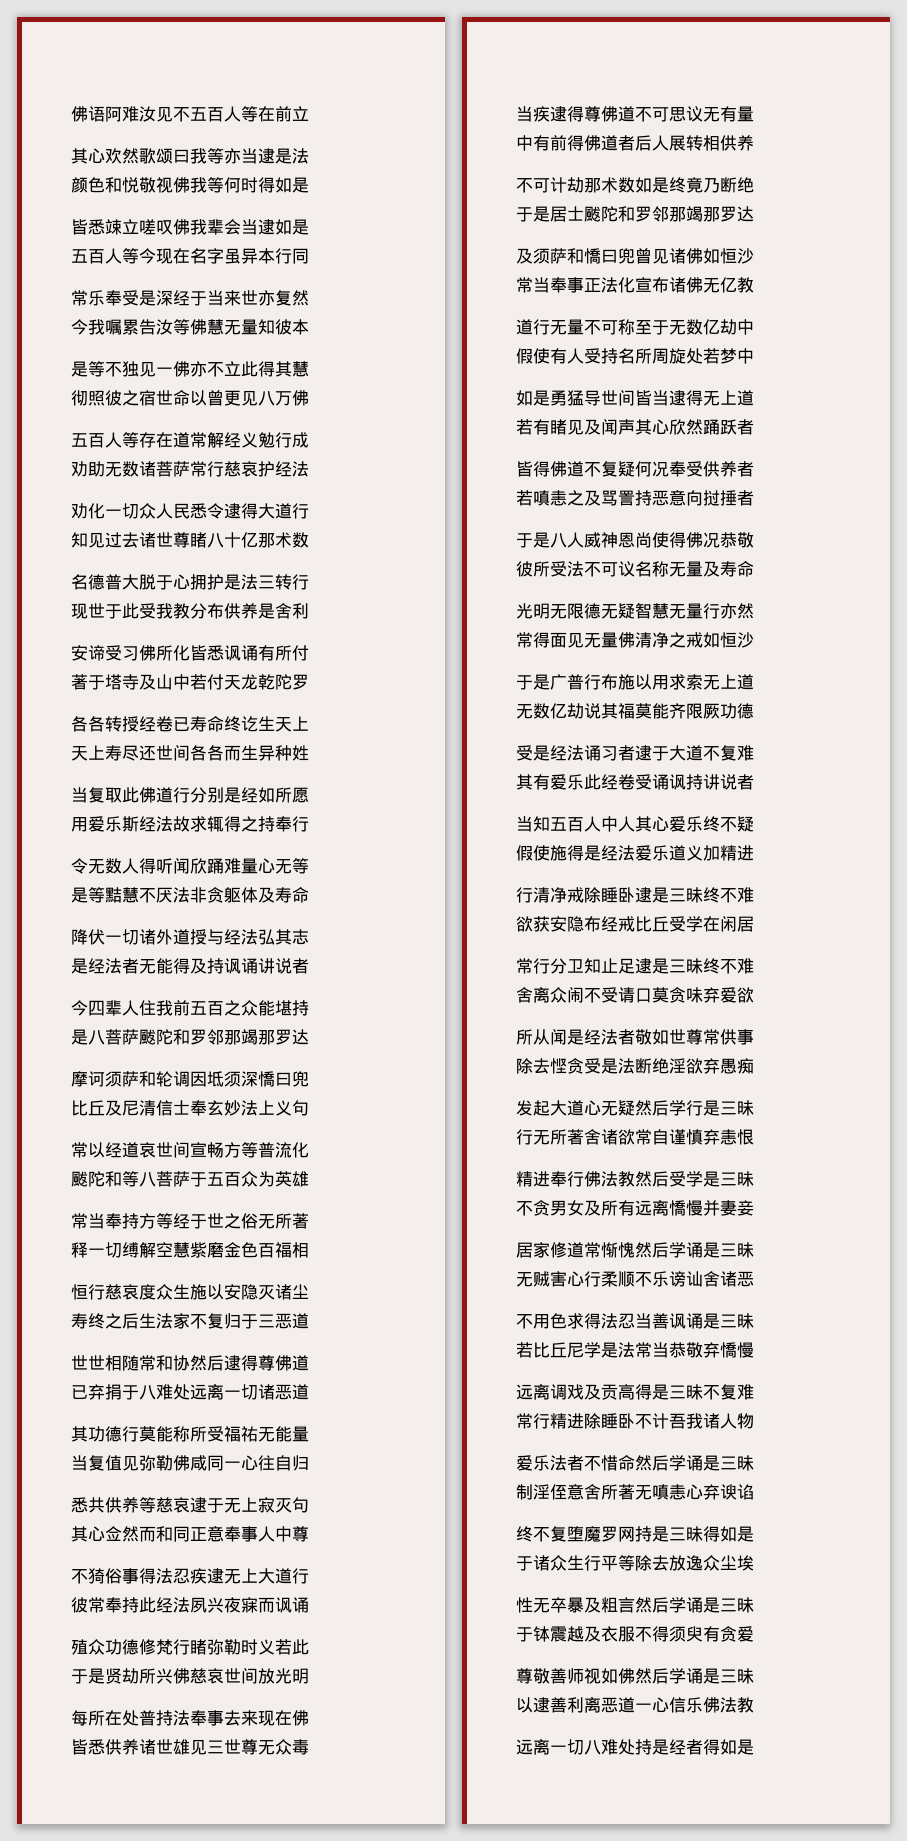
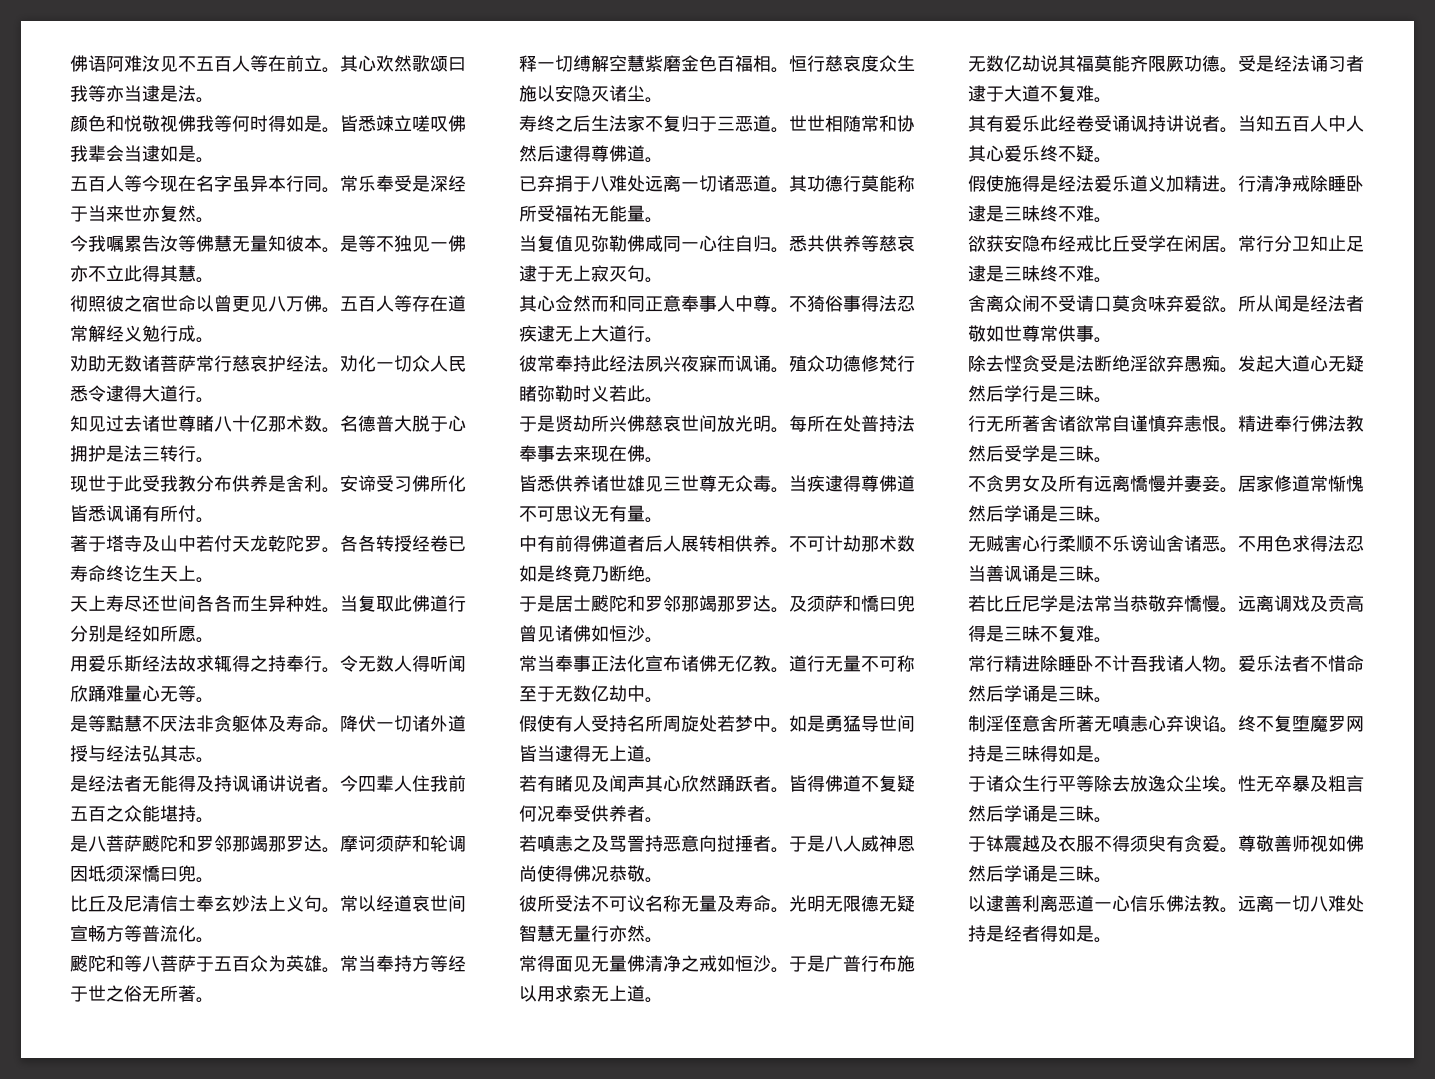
(309, 113) // -> [322,67,340,73] 。
(309, 156) none -> [196,97,214,103] 。
(309, 185) // -> [322,127,340,133] 。
(309, 227) none -> [196,157,214,163] 。
(309, 256) // -> [322,187,340,193] 。
(309, 298) none -> [196,217,214,223] 。
(309, 327) // -> [322,247,340,253] 。
(309, 369) none -> [196,277,214,283] 。
(309, 398) // -> [322,307,340,313] 。
(309, 440) none -> [196,337,214,343] 。
(309, 469) // -> [322,367,340,373] 。
(309, 511) none -> [196,397,214,403] 。
(309, 540) // -> [322,427,340,433] 。
(309, 582) none -> [196,457,214,463] 。
(309, 611) // -> [322,487,340,493] 。
(309, 653) none -> [196,517,214,523] 。
(309, 682) // -> [322,547,340,553] 。
(309, 723) none -> [196,577,214,583] 。
(309, 753) // -> [322,607,340,613] 。
(309, 795) none -> [196,637,214,643] 。
(309, 824) // -> [322,667,340,673] 。
(309, 866) none -> [196,697,214,703] 。
(309, 895) // -> [322,727,340,733] 。
(309, 937) none -> [196,757,214,763] 。
(309, 966) // -> [322,787,340,793] 。
(309, 1008) none -> [196,817,214,823] 。
(309, 1037) // -> [322,847,340,853] 。
(309, 1079) none -> [196,877,214,883] 。
(309, 1108) // -> [322,907,340,913] 。
(309, 1150) none -> [196,937,214,943] 。
(309, 1179) // -> [322,967,340,973] 。
(309, 1221) none -> [196,997,214,1003] 。
(309, 1250) // -> [771,67,789,73] 。
(309, 1291) none -> [645,97,663,103] 。
(309, 1321) // -> [771,127,789,133] 。
(309, 1363) none -> [645,157,663,163] 。
(309, 1392) // -> [771,187,789,193] 。
(309, 1434) none -> [645,217,663,223] 。
(309, 1463) // -> [771,247,789,253] 。
(309, 1505) none -> [645,277,663,283] 。
(309, 1534) // -> [771,307,789,313] 。
(309, 1576) none -> [645,337,663,343] 。
(309, 1605) // -> [771,367,789,373] 。
(309, 1647) none -> [645,397,663,403] 。
(309, 1676) // -> [771,427,789,433] 。
(309, 1718) none -> [645,457,663,463] 。
(309, 1747) // -> [771,487,789,493] 。
(754, 114) none -> [645,517,663,523] 。
(754, 143) // -> [771,547,789,553] 。
(754, 185) none -> [645,577,663,583] 。
(754, 214) // -> [771,607,789,613] 。
(754, 256) none -> [645,637,663,643] 。
(754, 285) // -> [771,667,789,673] 。
(754, 327) none -> [645,697,663,703] 。
(754, 356) // -> [771,727,789,733] 。
(754, 398) none -> [645,757,663,763] 。
(754, 427) // -> [771,787,789,793] 。
(754, 469) none -> [645,817,663,823] 。
(754, 498) // -> [771,847,789,853] 。
(754, 540) none -> [645,877,663,883] 。
(754, 569) // -> [771,907,789,913] 。
(754, 611) none -> [645,937,663,943] 。
(754, 640) // -> [771,967,789,973] 。
(754, 682) none -> [645,997,663,1003] 。
(754, 711) // -> [1220,67,1238,73] 。
(754, 753) none -> [1094,97,1112,103] 。
(754, 782) // -> [1220,127,1238,133] 。
(754, 824) none -> [1094,157,1112,163] 。
(754, 853) // -> [1220,187,1238,193] 。
(754, 895) none -> [1094,217,1112,223] 。
(754, 924) // -> [1220,247,1238,253] 。
(754, 966) none -> [1094,277,1112,283] 。
(754, 995) // -> [1220,307,1238,313] 。
(754, 1037) none -> [1094,337,1112,343] 。
(754, 1066) // -> [1220,367,1238,373] 。
(754, 1108) none -> [1094,397,1112,403] 。
(754, 1137) // -> [1220,427,1238,433] 。
(754, 1179) none -> [1094,457,1112,463] 。
(754, 1208) // -> [1220,487,1238,493] 。
(754, 1250) none -> [1094,517,1112,523] 。
(754, 1279) // -> [1220,547,1238,553] 。
(754, 1321) none -> [1094,577,1112,583] 。
(754, 1350) // -> [1220,607,1238,613] 。
(754, 1392) none -> [1094,637,1112,643] 。
(754, 1421) // -> [1220,667,1238,673] 。
(754, 1463) none -> [1094,697,1112,703] 。
(754, 1492) // -> [1220,727,1238,733] 。
(754, 1534) none -> [1094,757,1112,763] 。
(754, 1563) // -> [1220,787,1238,793] 。
(754, 1605) none -> [1094,817,1112,823] 。
(754, 1634) // -> [1220,847,1238,853] 。
(754, 1676) none -> [1094,877,1112,883] 。
(754, 1705) // -> [1220,907,1238,913] 。
(754, 1747) none -> [1094,937,1112,943] 。

